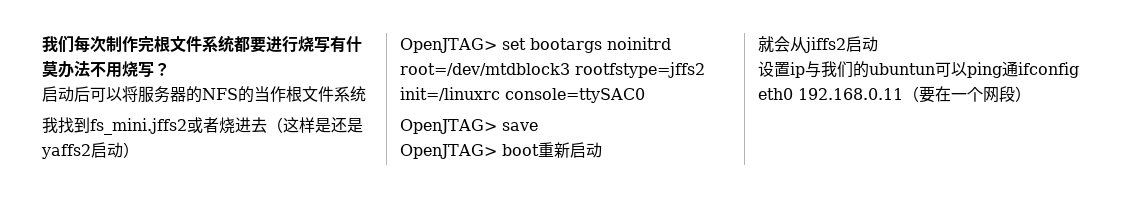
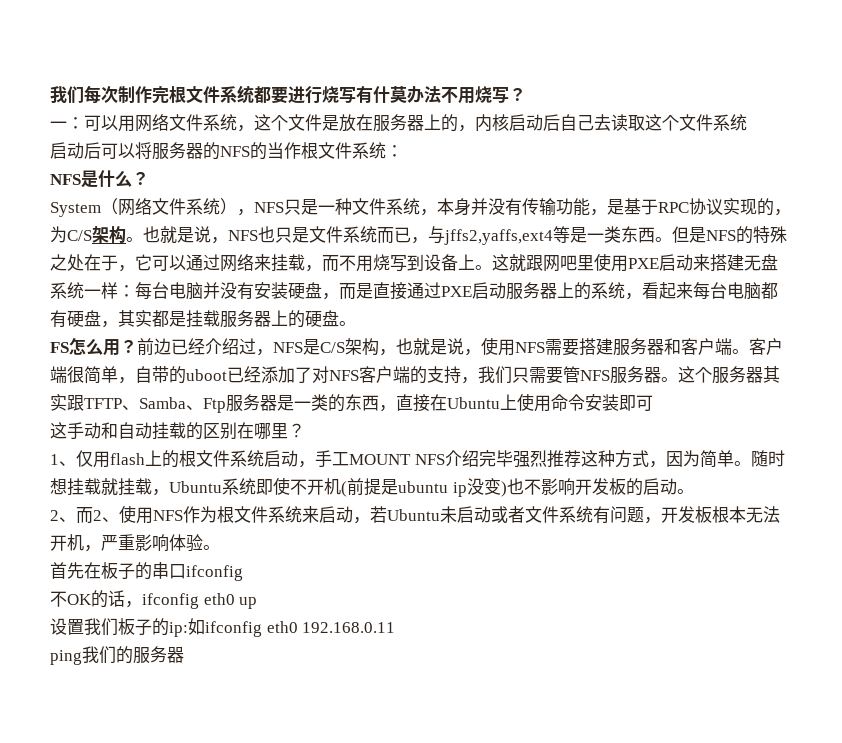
(170, 69) none -> [50,114,747,132] // 一：可以用网络文件系统，这个文件是放在服务器上的，内核启动后自己去读取这个文件系统
[42,117,363,135] [41,142,139,159] [400,37,671,53] [400,62,705,78] [400,87,645,103] [400,119,538,134] [400,142,602,159] [758,36,878,53] [758,61,1079,78] [758,86,1031,103] // 我找到fs_mini.jffs2或者烧进去（这样是还是yaffs2启动） // OpenJTAG> set bootargs noinitrd root=/dev/mtdblock3 rootfstype=jffs2 init=/linuxrc console=ttySAC0 // OpenJTAG> save // OpenJTAG> boot重新启动 // 就会从jiffs2启动 // 设置ip与我们的ubuntun可以ping通ifconfig eth0 192.168.0.11（要在一个网段） -> [386,145,403,157] [50,170,149,188] [50,198,791,217] [50,226,787,245] [50,253,778,272] [50,282,778,300] [50,310,356,328] [50,337,783,356] [50,366,780,384] [50,393,653,413] [50,422,305,440] [50,450,785,468] [50,477,694,497] [50,505,780,524] [50,534,220,552] [50,562,243,581] [50,590,258,609] [50,618,396,637] [50,646,184,665] ： // NFS是什么？ // System（网络文件系统），NFS只是一种文件系统，本身并没有传输功能，是基于RPC协议实现的，为C/S架构。也就是说，NFS也只是文件系统而已，与jffs2,yaffs,ext4等是一类东西。但是NFS的特殊之处在于，它可以通过网络来挂载，而不用烧写到设备上。这就跟网吧里使用PXE启动来搭建无盘系统一样：每台电脑并没有安装硬盘，而是直接通过PXE启动服务器上的系统，看起来每台电脑都有硬盘，其实都是挂载服务器上的硬盘。 // FS怎么用？前边已经介绍过，NFS是C/S架构，也就是说，使用NFS需要搭建服务器和客户端。客户端很简单，自带的uboot已经添加了对NFS客户端的支持，我们只需要管NFS服务器。这个服务器其实跟TFTP、Samba、Ftp服务器是一类的东西，直接在Ubuntu上使用命令安装即可 // 这手动和自动挂载的区别在哪里？ // 1、仅用flash上的根文件系统启动，手工MOUNT NFS介绍完毕强烈推荐这种方式，因为简单。随时想挂载就挂载，Ubuntu系统即使不开机(前提是ubuntu ip没变)也不影响开发板的启动。 // 2、而2、使用NFS作为根文件系统来启动，若Ubuntu未启动或者文件系统有问题，开发板根本无法开机，严重影响体验。 // 首先在板子的串口ifconfig // 不OK的话，ifconfig eth0 up // 设置我们板子的ip:如ifconfig eth0 192.168.0.11 // ping我们的服务器

